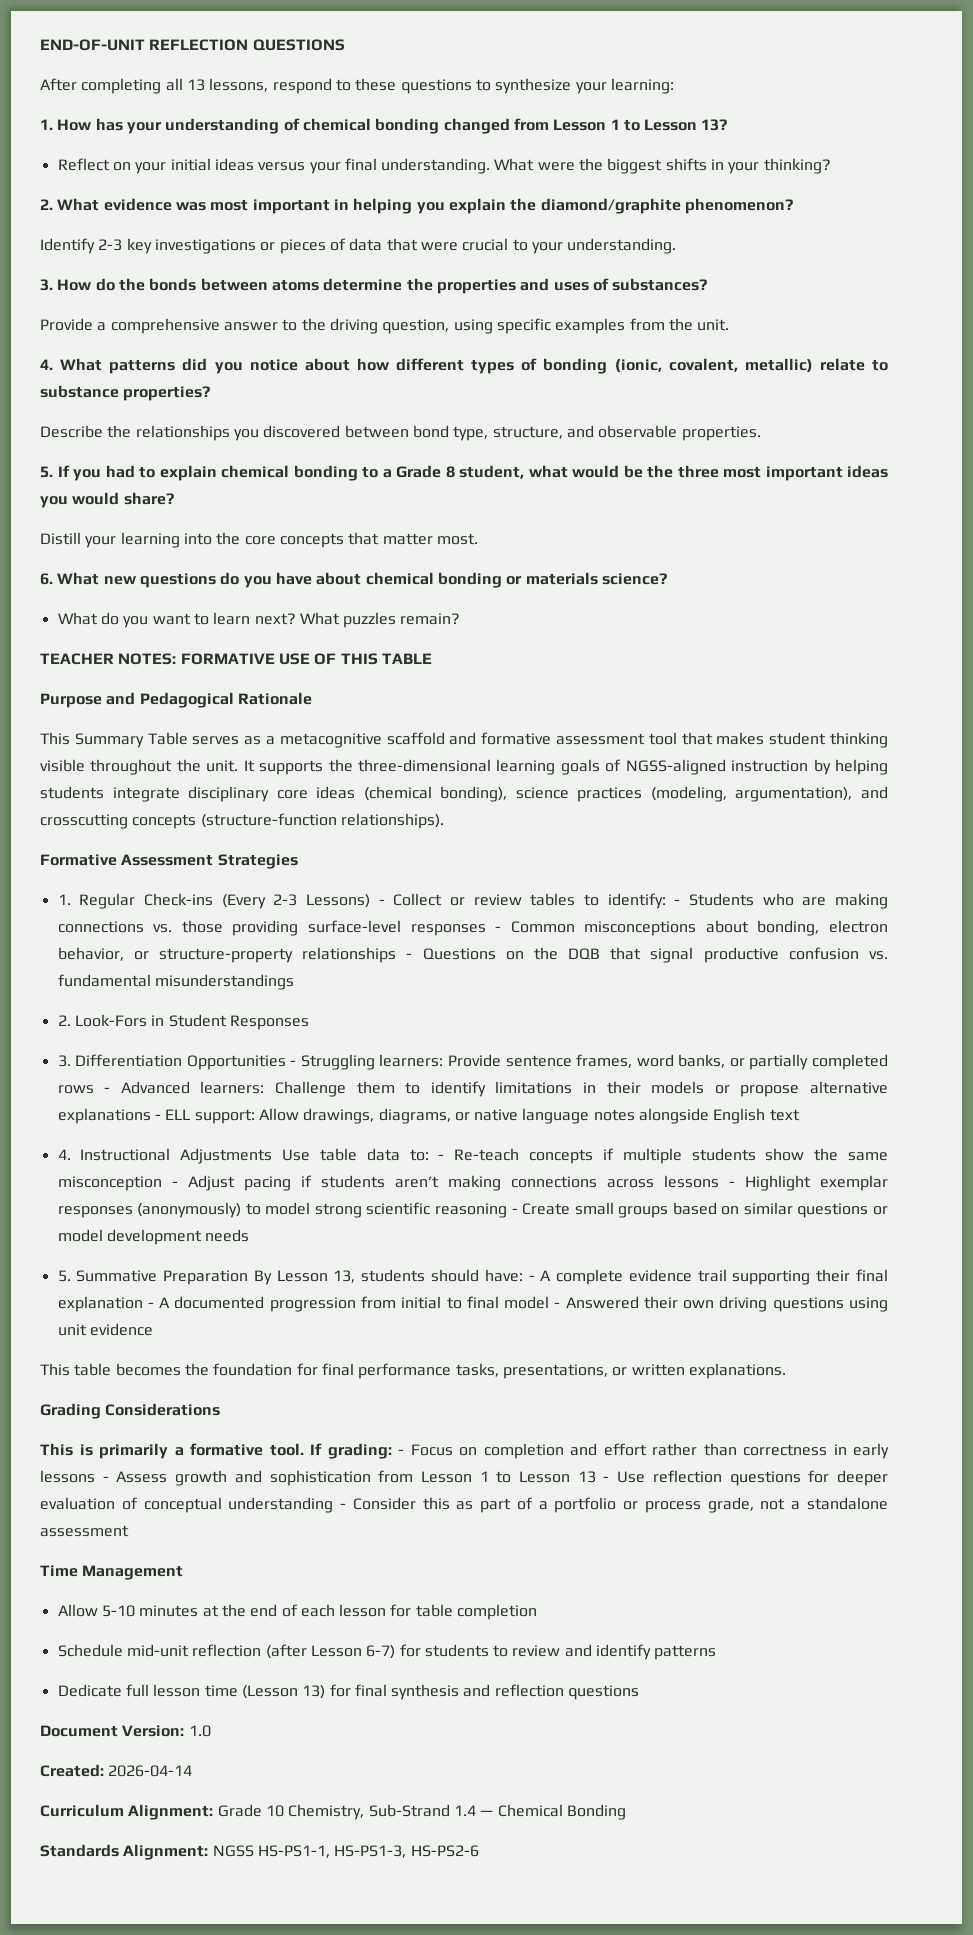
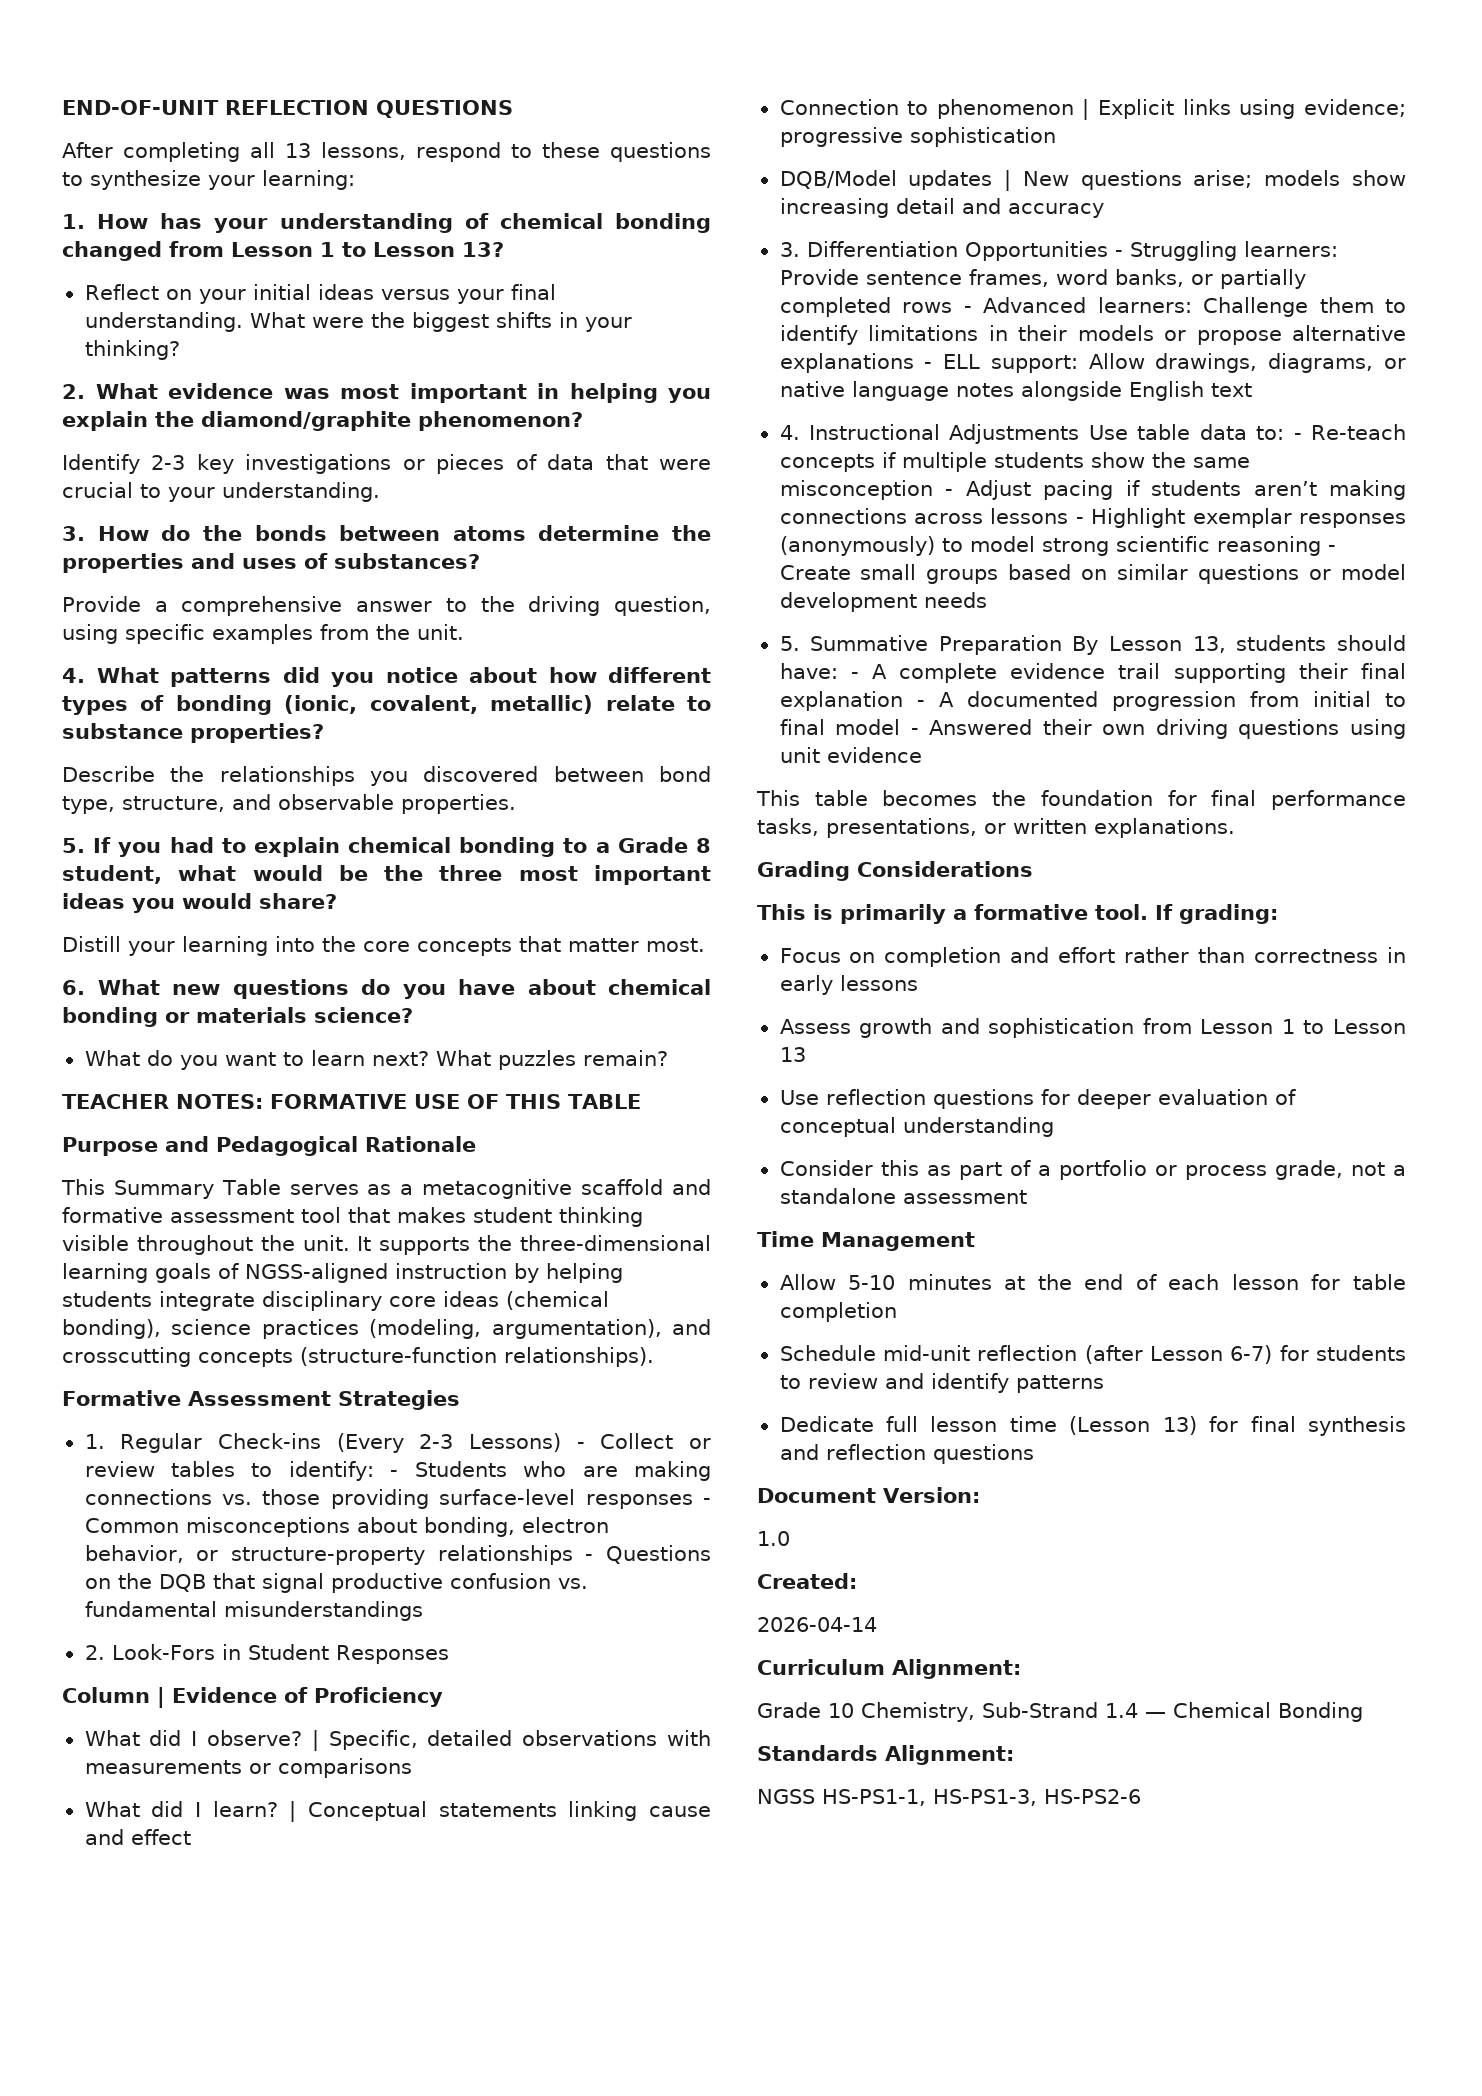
(309, 1022) none -> [62,1687,443,1708] [84,1730,711,1751] [84,1758,412,1778] [84,1801,711,1822] [84,1829,191,1845] [779,99,1406,120] [779,127,1056,147] [779,170,1406,191] [779,198,1104,218] // Column | Evidence of Proficiency // What did I observe? | Specific, detailed observations with measurements or comparisons // What did I learn? | Conceptual statements linking cause and effect // Connection to phenomenon | Explicit links using evidence; progressive sophistication // DQB/Model updates | New questions arise; models show increasing detail and accuracy
[398,1449,404,1455] - -> (1278, 914) //
[102,1476,109,1482] - -> (918, 983) //
[603,1476,610,1482] - -> (806, 1054) //
[340,1503,347,1509] - -> (1054, 1127) //
(185, 1731) none -> (980, 1495) //
(104, 1770) none -> (857, 1581) //
(214, 1812) none -> (1021, 1669) //
(209, 1852) none -> (1014, 1755) //

